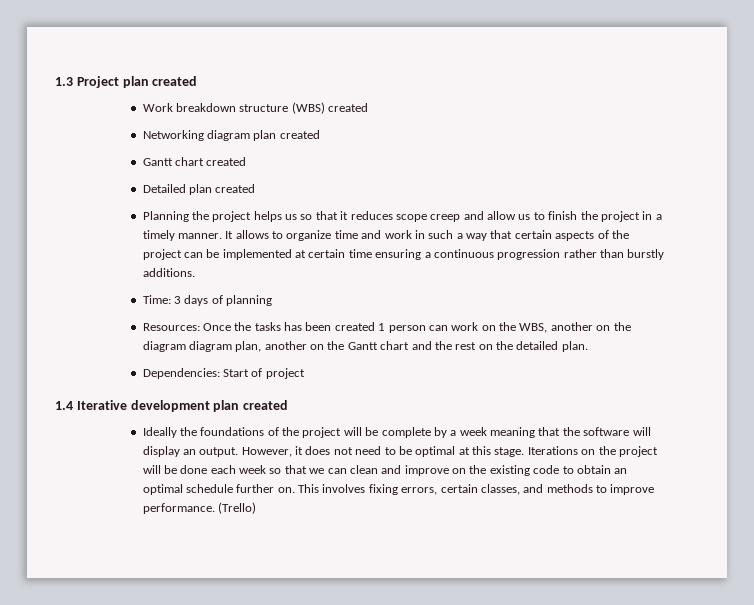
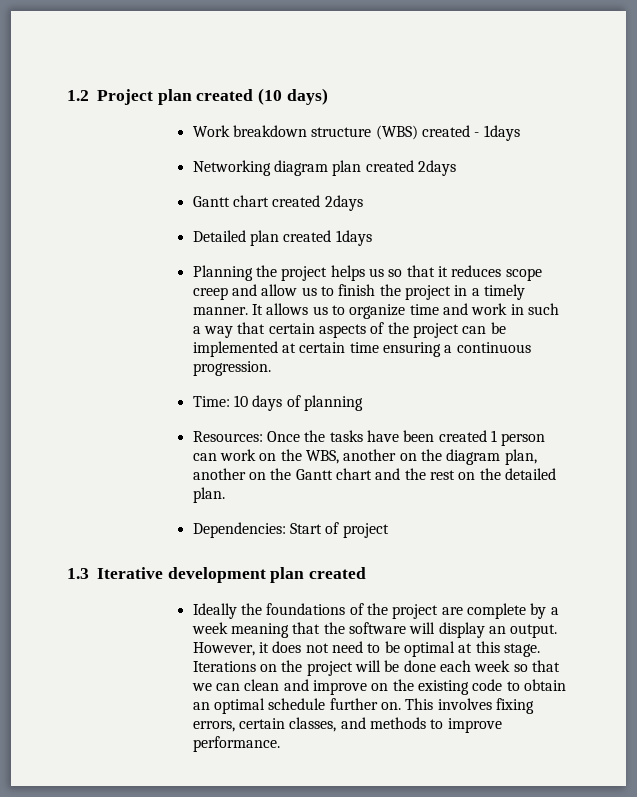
[55,77,73,86] 1.3 -> [67,90,89,101] 1.2
(198, 81) none -> [258,88,328,105] (10 days)
(369, 107) none -> [474,125,520,141] - 1days
(320, 134) none -> [417,160,456,176] 2days
(247, 161) none -> [324,195,363,211] 2days
(256, 188) none -> [335,230,372,246] 1days
(269, 234) none -> [312,306,328,315] us
[497,249,665,260] [142,268,195,277] progression rather than burstly additions. -> [192,361,271,376] progression.
[173,296,181,304] 3 -> [233,395,248,407] 10
[284,322,303,331] has -> [366,430,399,442] have
[188,341,232,352] diagram -> (501, 457) none
[55,401,73,410] 1.4 -> [67,568,89,579] 1.3
[343,427,379,436] will be -> [441,607,463,615] are
[217,502,256,514] (Trello) -> (280, 744) none

